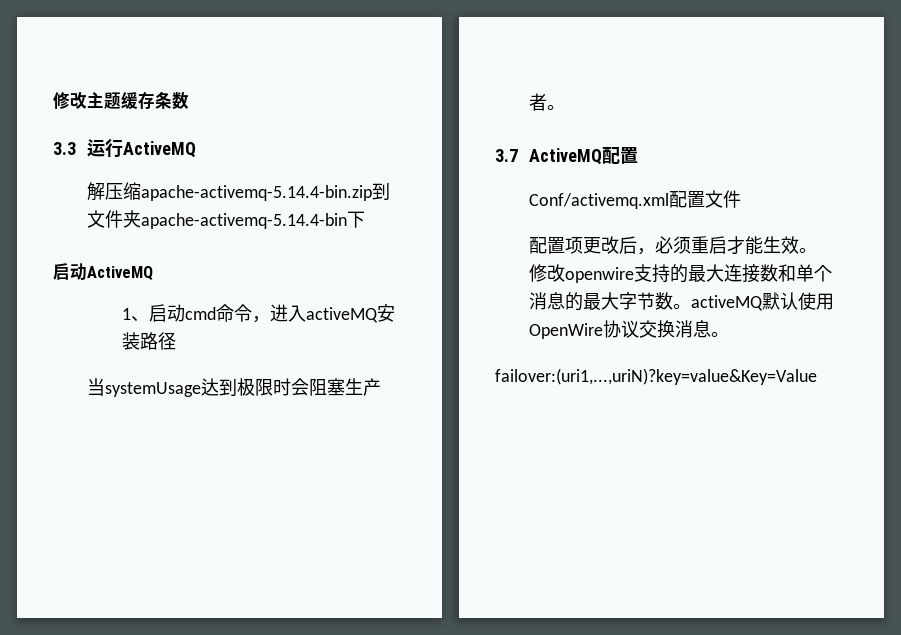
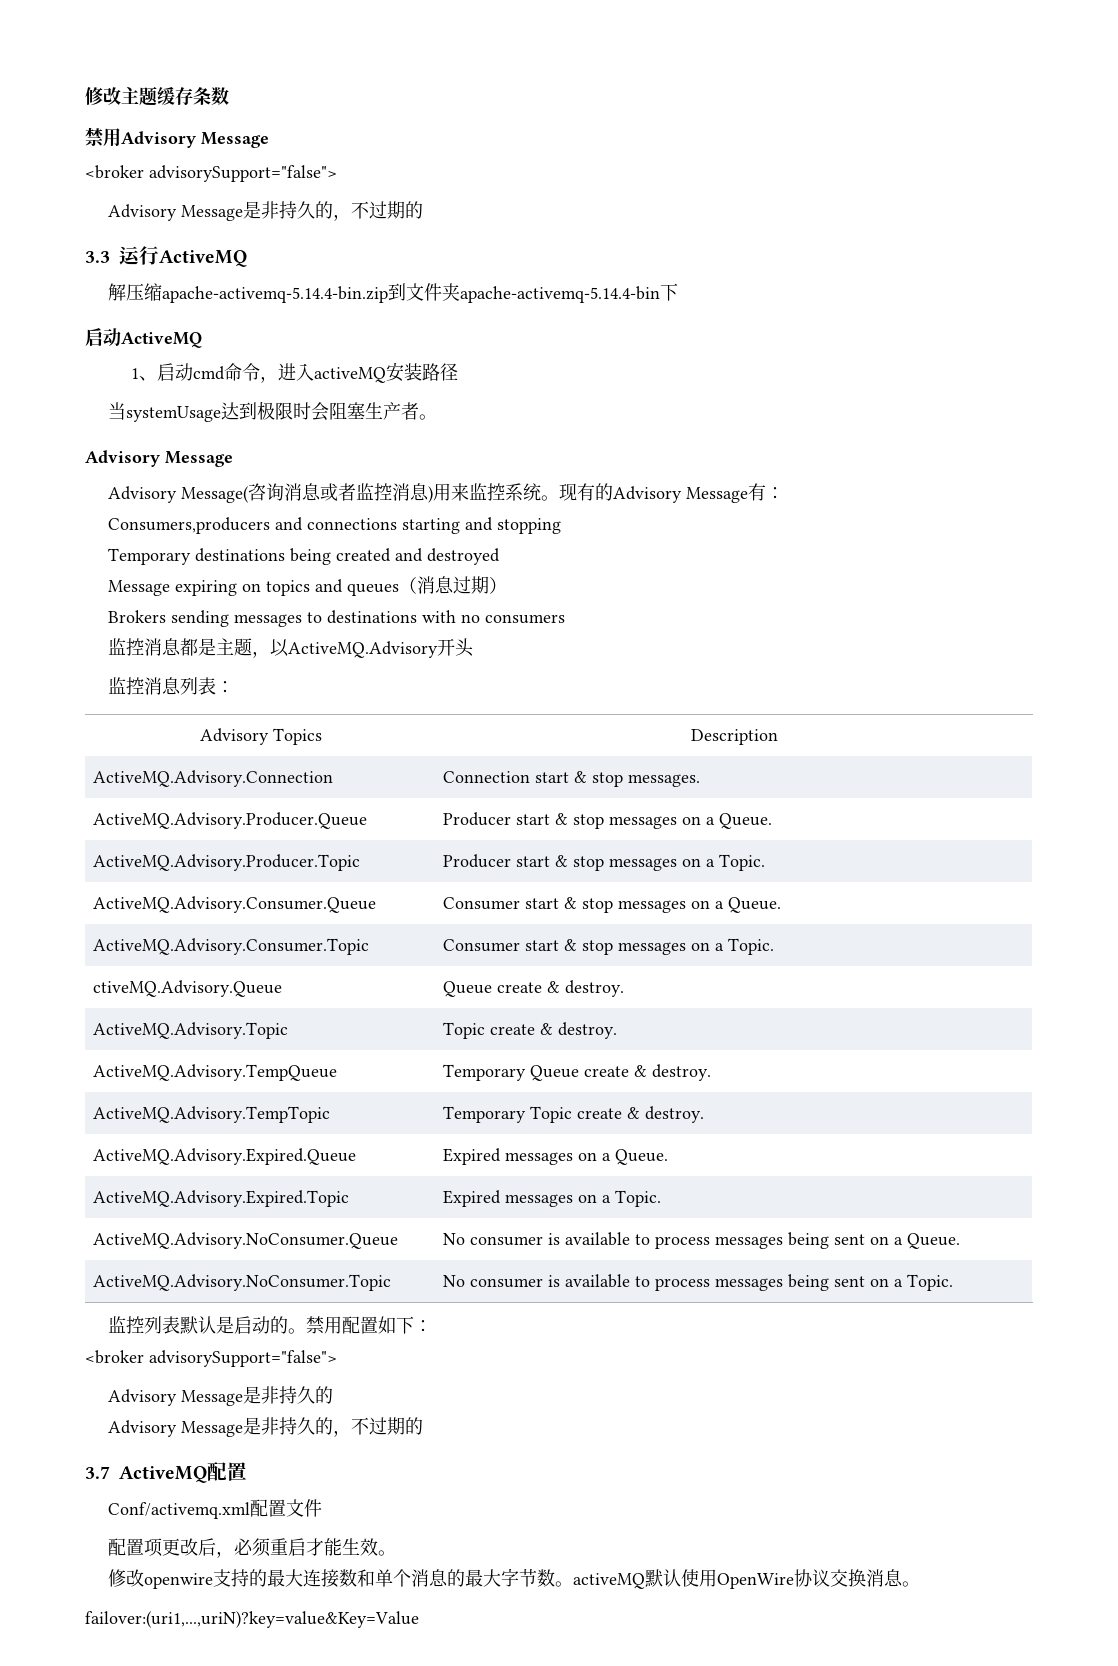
(189, 100) none -> [85,127,269,148] [85,165,337,182] [107,201,423,221] // 禁用Advisory Message // <broker advisorySupport="false"> // Advisory Message是非持久的，不过期的
(566, 107) none -> [85,450,233,467] [107,483,784,503] [107,517,561,534] [107,548,500,565] [107,576,507,596] [107,610,565,627] [107,638,474,658] [107,677,234,695] [199,728,322,745] [690,729,778,745] [93,770,334,787] [443,771,701,787] [93,812,368,829] [443,812,773,829] [93,854,361,871] [443,854,766,871] [93,896,377,913] [443,897,782,913] [93,938,370,955] [443,938,775,955] [93,980,283,997] [443,980,625,997] [93,1022,289,1039] [443,1022,618,1039] [93,1064,338,1081] [443,1064,712,1081] [93,1106,331,1123] [443,1106,705,1123] [93,1148,357,1165] [443,1148,669,1165] [93,1190,350,1207] [443,1190,662,1207] [93,1232,399,1249] [443,1232,961,1249] [93,1274,392,1291] [443,1274,954,1291] [107,1316,432,1334] [85,1350,337,1367] [107,1386,333,1406] [107,1417,423,1437] // Advisory Message // Advisory Message(咨询消息或者监控消息)用来监控系统。现有的Advisory Message有： // Consumers,producers and connections starting and stopping // Temporary destinations being created and destroyed // Message expiring on topics and queues（消息过期） // Brokers sending messages to destinations with no consumers // 监控消息都是主题，以ActiveMQ.Advisory开头 // 监控消息列表： // Advisory Topics | Description // ActiveMQ.Advisory.Connection | Connection start & stop messages. // ActiveMQ.Advisory.Producer.Queue | Producer start & stop messages on a Queue. // ActiveMQ.Advisory.Producer.Topic | Producer start & stop messages on a Topic. // ActiveMQ.Advisory.Consumer.Queue | Consumer start & stop messages on a Queue. // ActiveMQ.Advisory.Consumer.Topic | Consumer start & stop messages on a Topic. // ctiveMQ.Advisory.Queue | Queue create & destroy. // ActiveMQ.Advisory.Topic | Topic create & destroy. // ActiveMQ.Advisory.TempQueue | Temporary Queue create & destroy. // ActiveMQ.Advisory.TempTopic | Temporary Topic create & destroy. // ActiveMQ.Advisory.Expired.Queue | Expired messages on a Queue. // ActiveMQ.Advisory.Expired.Topic | Expired messages on a Topic. // ActiveMQ.Advisory.NoConsumer.Queue | No consumer is available to process messages being sent on a Queue. // ActiveMQ.Advisory.NoConsumer.Topic | No consumer is available to process messages being sent on a Topic. // 监控列表默认是启动的。禁用配置如下： // <broker advisorySupport="false"> // Advisory Message是非持久的 // Advisory Message是非持久的，不过期的

